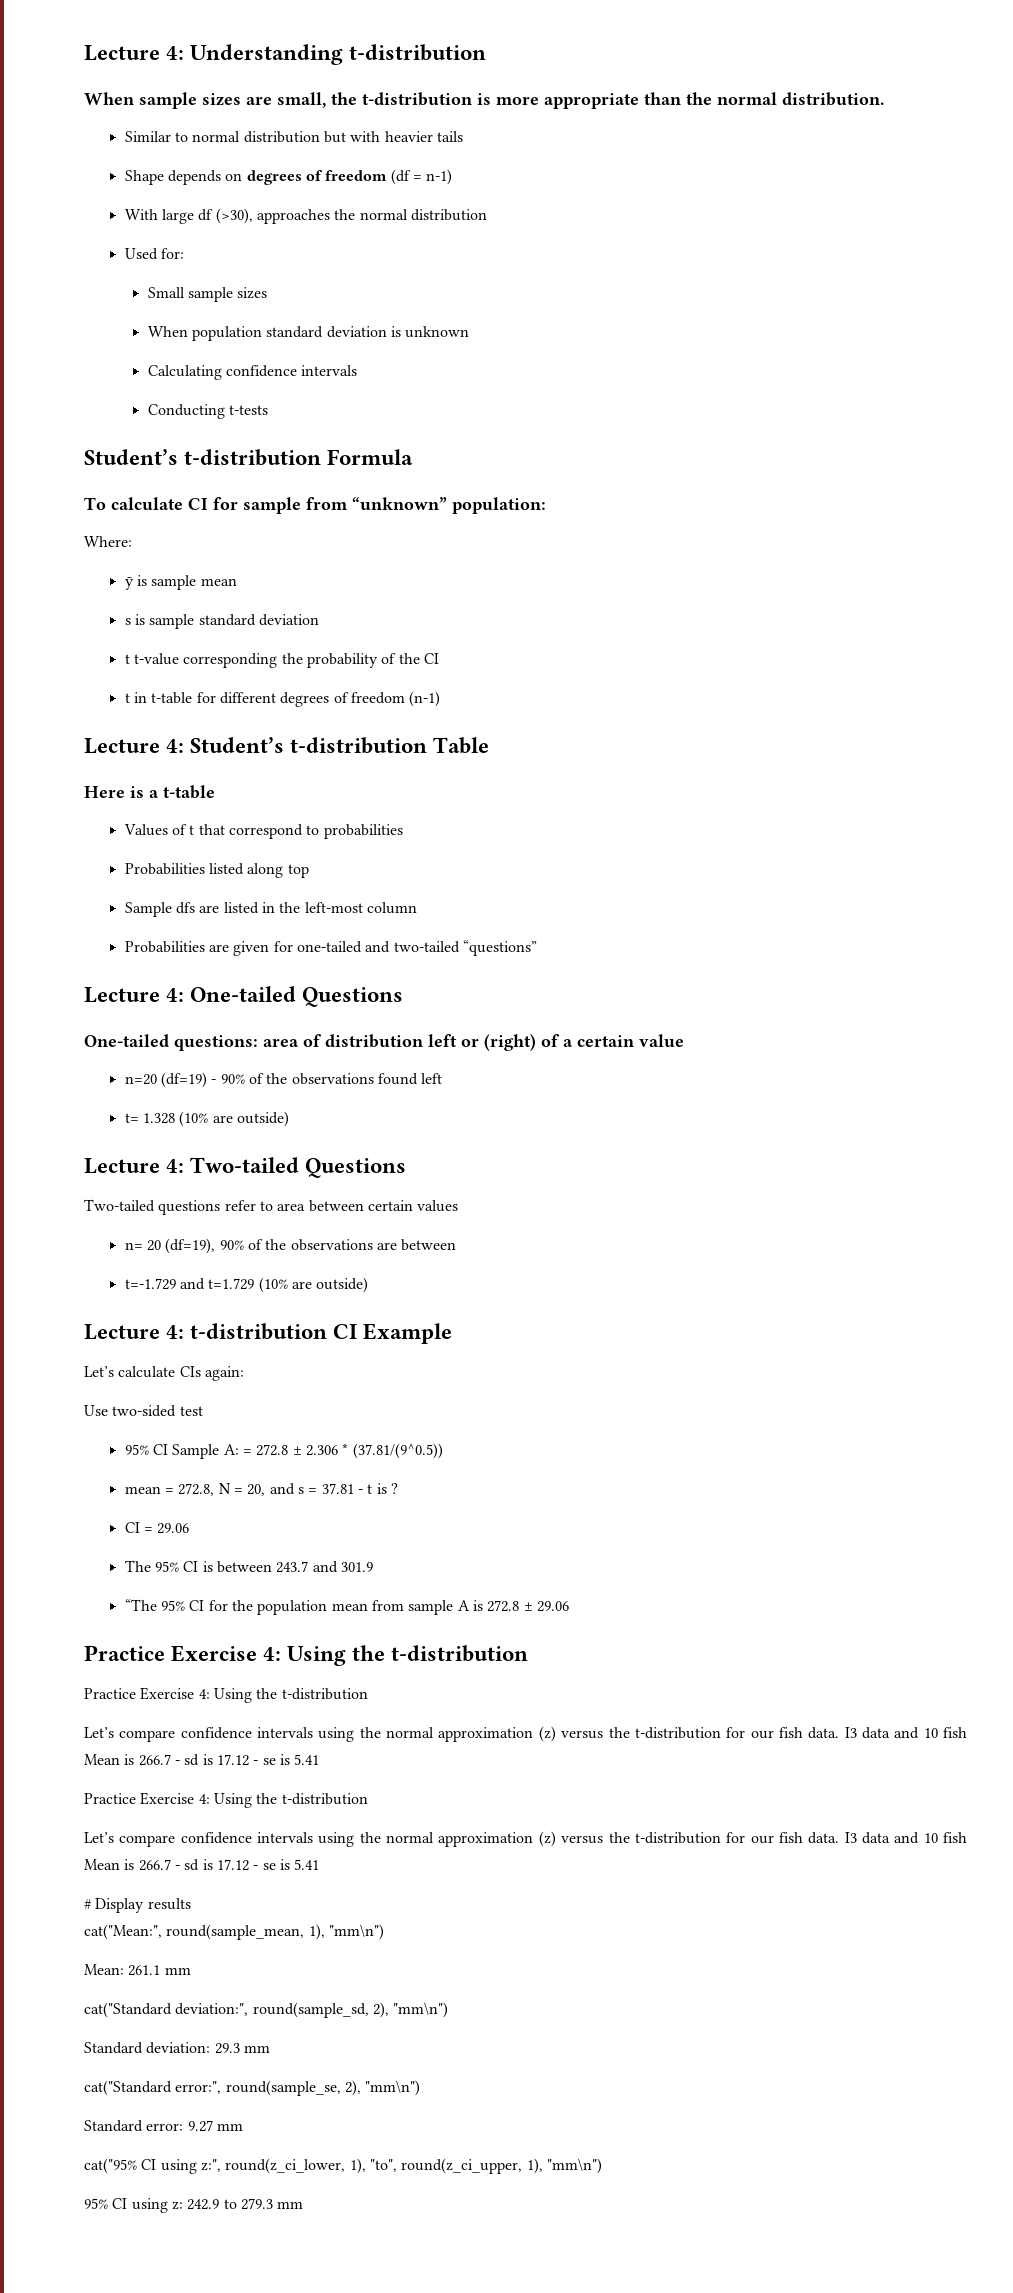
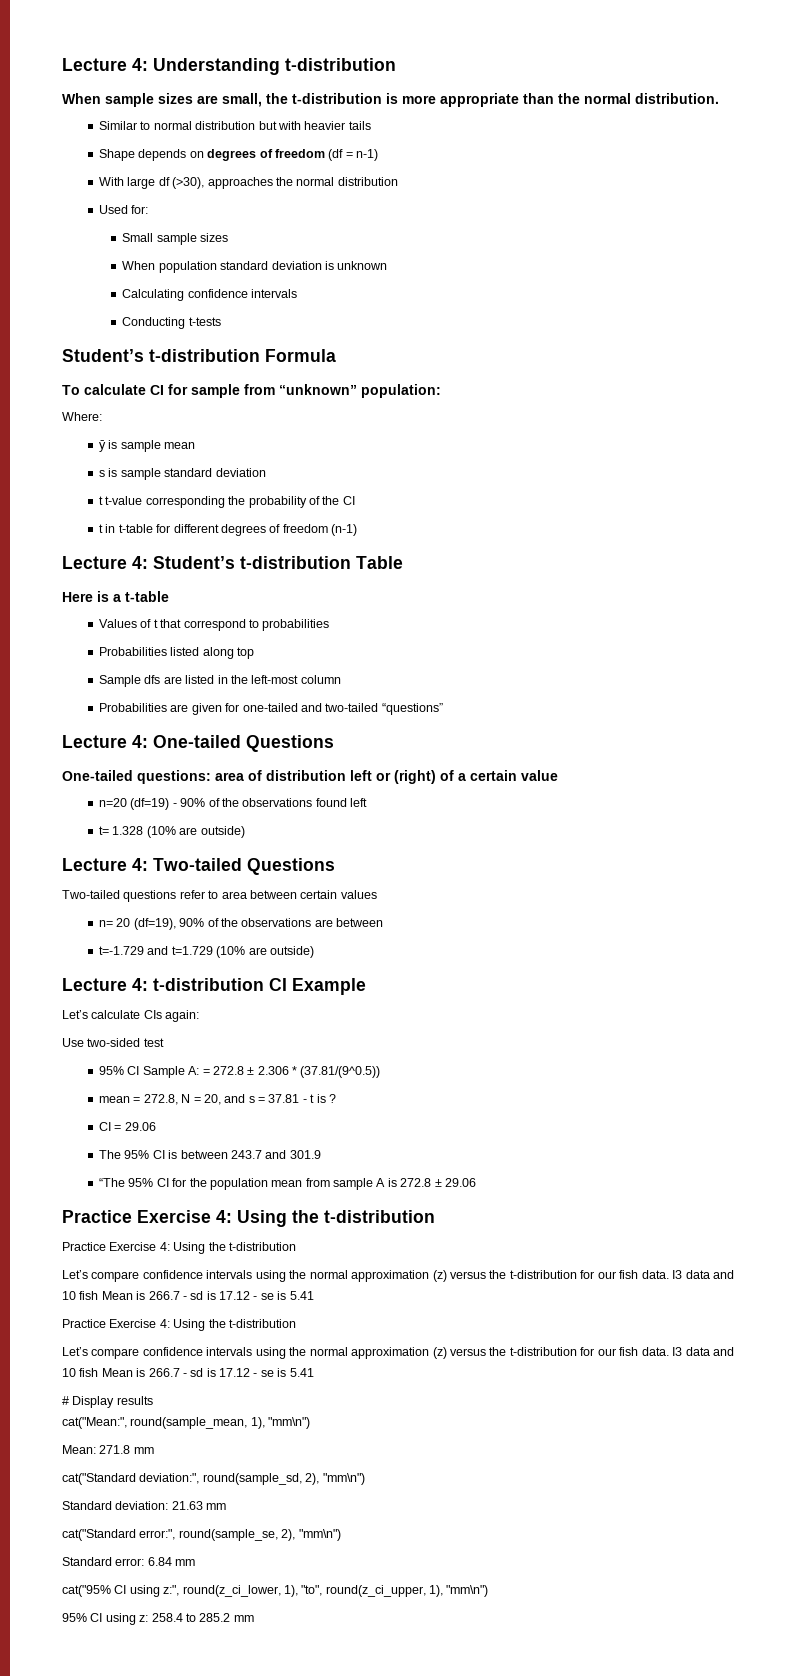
[128,1965,161,1976] 261.1 -> [99,1445,131,1454] 271.8
[214,2043,240,2054] 29.3 -> [171,1501,203,1510] 21.63
[187,2120,213,2132] 9.27 -> [147,1557,172,1566] 6.84
[187,2198,273,2210] 242.9 to 279.3 -> [151,1613,231,1622] 258.4 to 285.2

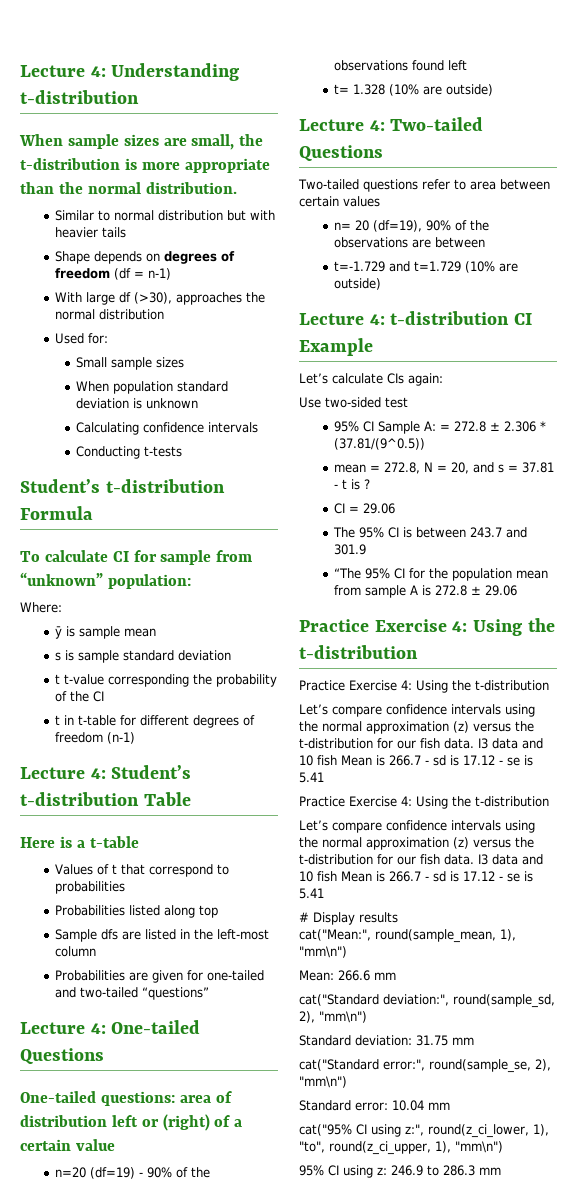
[99,1445,131,1454] 271.8 -> [338,970,370,981] 266.6
[171,1501,203,1510] 21.63 -> [416,1035,448,1046] 31.75
[147,1557,172,1566] 6.84 -> [392,1100,424,1111] 10.04
[151,1613,231,1622] 258.4 to 285.2 -> [391,1165,475,1176] 246.9 to 286.3

